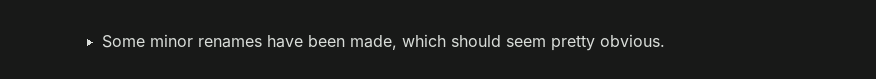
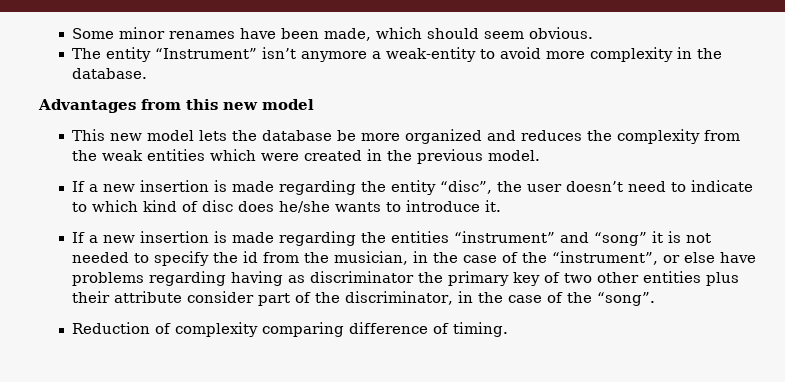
[550,35,595,51] pretty -> (525, 35) none
(665, 40) none -> [72,47,723,62] [72,68,148,79] [38,99,314,113] [72,129,741,144] [72,149,541,164] [72,180,754,195] [72,200,502,213] [72,231,712,246] [72,251,757,266] [72,271,740,286] [72,291,656,306] [72,322,509,337] // The entity “Instrument” isn’t anymore a weak-entity to avoid more complexity in the database. // Advantages from this new model // This new model lets the database be more organized and reduces the complexity from the weak entities which were created in the previous model. // If a new insertion is made regarding the entity “disc”, the user doesn’t need to indicate to which kind of disc does he/she wants to introduce it. // If a new insertion is made regarding the entities “instrument” and “song” it is not needed to specify the id from the musician, in the case of the “instrument”, or else have problems regarding having as discriminator the primary key of two other entities plus their attribute consider part of the discriminator, in the case of the “song”. // Reduction of complexity comparing difference of timing.

